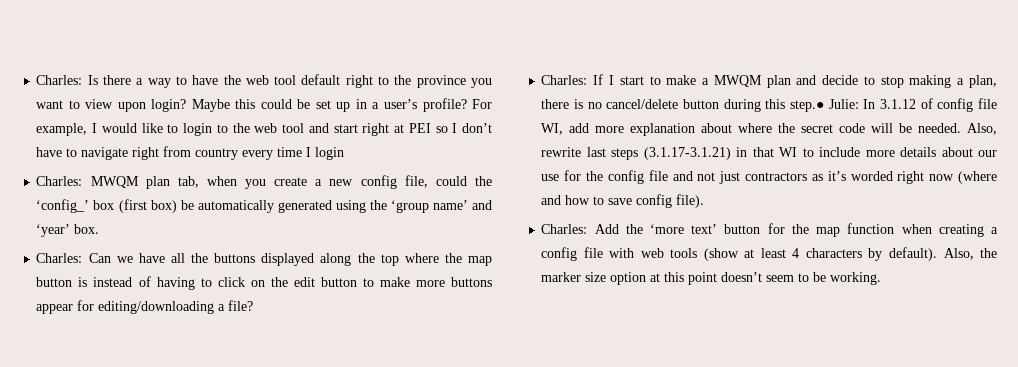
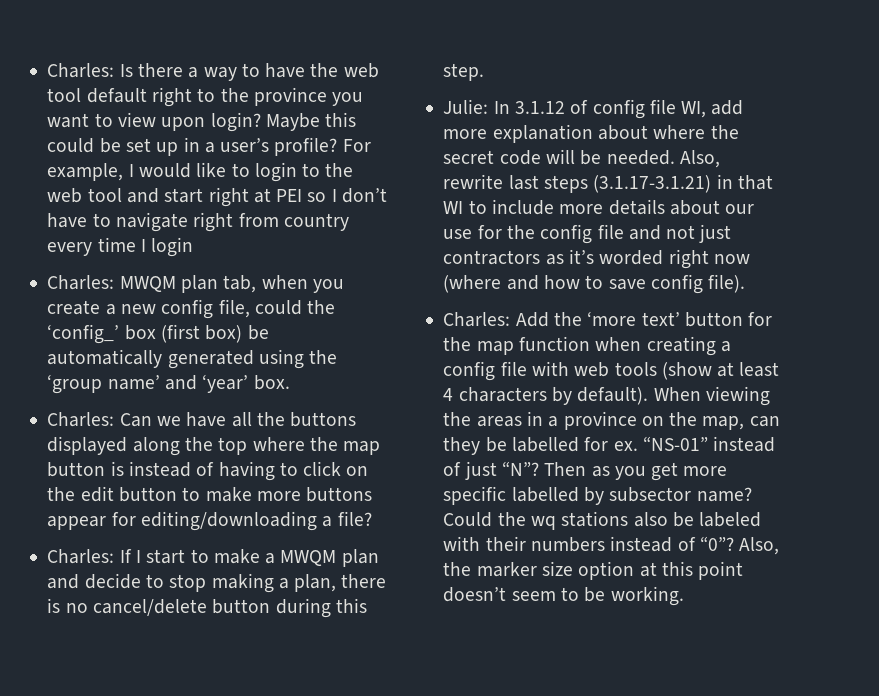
[790,100,825,112] step.● -> [443,63,485,81] step. //
(937, 254) none -> [653,386,770,406] [443,411,780,430] [443,436,776,455] [443,461,728,481] [443,486,752,505] [443,511,762,530] [443,536,734,552] When viewing the areas in a province on the map, can they be labelled for ex. “NS-01” instead of just “N”? Then as you get more specific labelled by subsector name? Could the wq stations also be labeled with their numbers instead of “0”?

